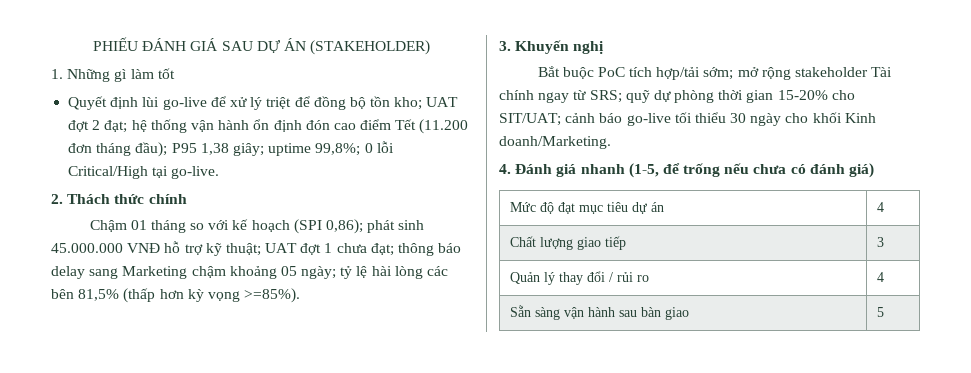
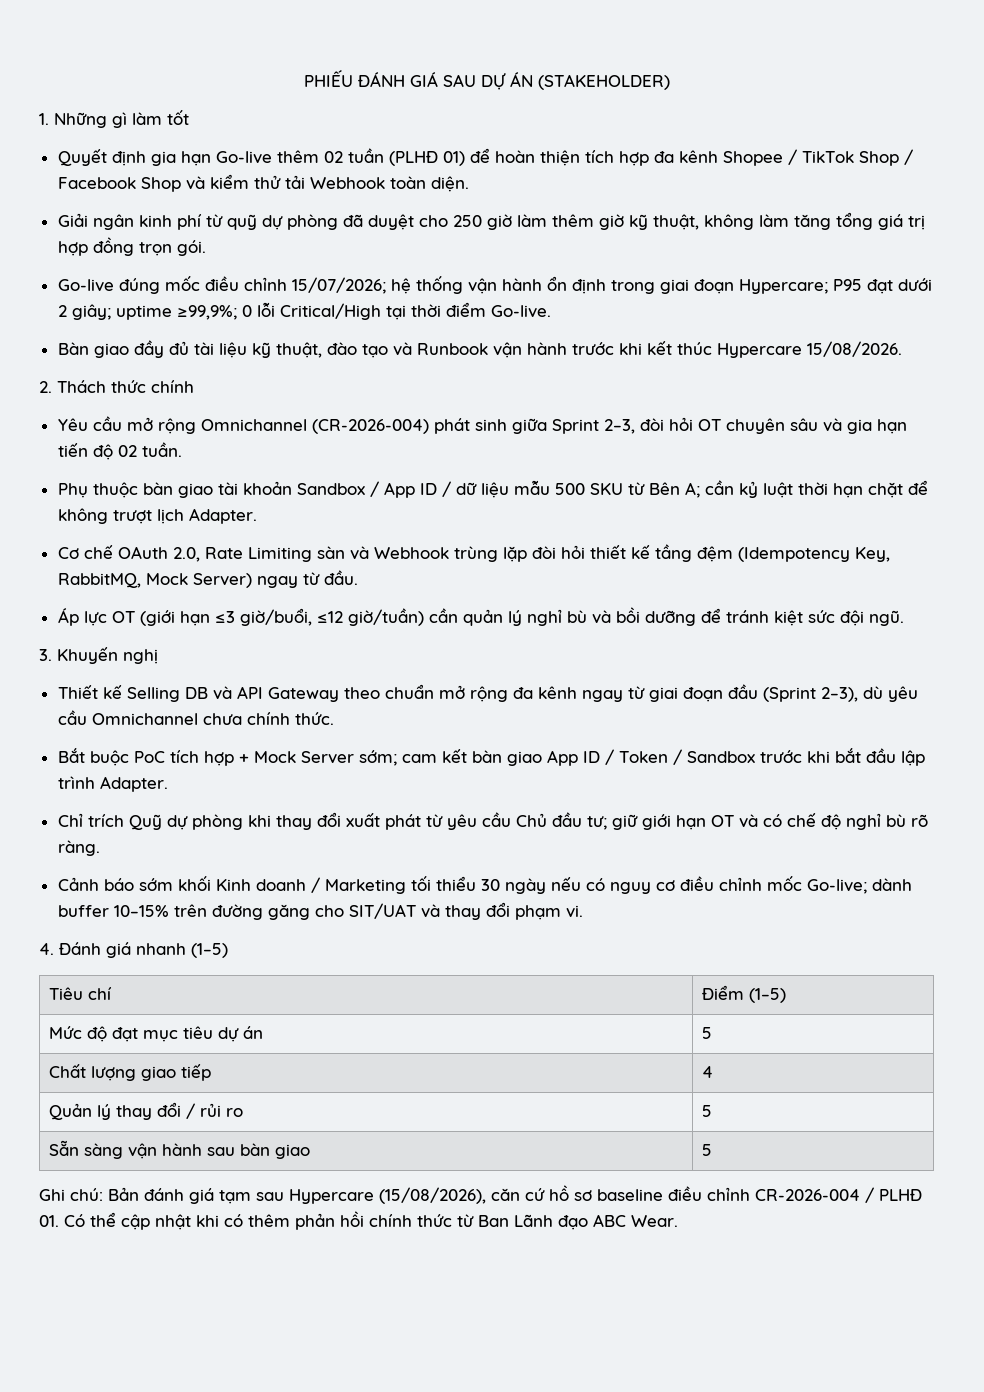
[142,96,459,110] [68,120,128,133] lùi go-live để xử lý triệt để đồng bộ tồn kho; UAT đợt 2 đạt; -> [150,148,913,166] [57,174,469,192] [57,212,925,230] [57,237,206,256] [57,276,386,294] gia hạn Go-live thêm 02 tuần (PLHĐ 01) để hoàn thiện tích hợp đa kênh Shopee / TikTok Shop / Facebook Shop và kiểm thử tải Webhook toàn diện. // Giải ngân kinh phí từ quỹ dự phòng đã duyệt cho 250 giờ làm thêm giờ kỹ thuật, không làm tăng tổng giá trị hợp đồng trọn gói. // Go-live đúng mốc điều chỉnh 15/07/2026;
[305,119,469,134] [68,142,229,157] đón cao điểm Tết (11.200 đơn tháng đầu); P95 1,38 -> [610,278,932,294] [57,305,67,317] trong giai đoạn Hypercare; P95 đạt dưới 2
[315,143,361,156] 99,8%; -> [176,305,237,320] ≥99,9%;
[171,166,220,179] [51,194,187,204] [89,219,425,234] [51,241,462,256] [51,266,449,279] [51,288,301,303] [499,40,605,54] [537,66,893,80] [499,90,855,103] [499,112,876,126] [499,136,611,149] [499,163,875,178] go-live. // 2. Thách thức chính // Chậm 01 tháng so với kế hoạch (SPI 0,86); phát sinh 45.000.000 VNĐ hỗ trợ kỹ thuật; UAT đợt 1 chưa đạt; thông báo delay sang Marketing chậm khoảng 05 ngày; tỷ lệ hài lòng các bên 81,5% (thấp hơn kỳ vọng >=85%). // 3. Khuyến nghị // Bắt buộc PoC tích hợp/tải sớm; mở rộng stakeholder Tài chính ngay từ SRS; quỹ dự phòng thời gian 15-20% cho SIT/UAT; cảnh báo go-live tối thiểu 30 ngày cho khối Kinh doanh/Marketing. // 4. Đánh giá nhanh (1-5, để trống nếu chưa có đánh giá) -> [410,302,551,318] [57,340,902,358] [39,380,194,393] [57,416,907,434] [57,442,182,460] [57,480,928,498] [57,508,257,524] [57,544,890,562] [57,570,358,588] [57,607,904,626] [39,647,158,664] [57,684,918,702] [57,710,334,725] [57,748,925,766] [57,776,168,792] [57,812,928,830] [57,840,100,856] [57,876,912,894] [57,902,583,920] [39,942,228,958] [49,987,113,1000] [702,985,787,1003] thời điểm Go-live. // Bàn giao đầy đủ tài liệu kỹ thuật, đào tạo và Runbook vận hành trước khi kết thúc Hypercare 15/08/2026. // 2. Thách thức chính // Yêu cầu mở rộng Omnichannel (CR-2026-004) phát sinh giữa Sprint 2–3, đòi hỏi OT chuyên sâu và gia hạn tiến độ 02 tuần. // Phụ thuộc bàn giao tài khoản Sandbox / App ID / dữ liệu mẫu 500 SKU từ Bên A; cần kỷ luật thời hạn chặt để không trượt lịch Adapter. // Cơ chế OAuth 2.0, Rate Limiting sàn và Webhook trùng lặp đòi hỏi thiết kế tầng đệm (Idempotency Key, RabbitMQ, Mock Server) ngay từ đầu. // Áp lực OT (giới hạn ≤3 giờ/buổi, ≤12 giờ/tuần) cần quản lý nghỉ bù và bồi dưỡng để tránh kiệt sức đội ngũ. // 3. Khuyến nghị // Thiết kế Selling DB và API Gateway theo chuẩn mở rộng đa kênh ngay từ giai đoạn đầu (Sprint 2–3), dù yêu cầu Omnichannel chưa chính thức. // Bắt buộc PoC tích hợp + Mock Server sớm; cam kết bàn giao App ID / Token / Sandbox trước khi bắt đầu lập trình Adapter. // Chỉ trích Quỹ dự phòng khi thay đổi xuất phát từ yêu cầu Chủ đầu tư; giữ giới hạn OT và có chế độ nghỉ bù rõ ràng. // Cảnh báo sớm khối Kinh doanh / Marketing tối thiểu 30 ngày nếu có nguy cơ điều chỉnh mốc Go-live; dành buffer 10–15% trên đường găng cho SIT/UAT và thay đổi phạm vi. // 4. Đánh giá nhanh (1–5) // Tiêu chí | Điểm (1–5)
[876,202,884,212] 4 -> [702,1027,713,1039] 5
[876,237,884,247] 3 -> [702,1066,714,1078] 4
[876,272,884,282] 4 -> [702,1105,713,1117] 5
(884, 312) none -> [39,1185,922,1204] [39,1211,678,1230] // Ghi chú: Bản đánh giá tạm sau Hypercare (15/08/2026), căn cứ hồ sơ baseline điều chỉnh CR-2026-004 / PLHĐ 01. Có thể cập nhật khi có thêm phản hồi chính thức từ Ban Lãnh đạo ABC Wear.

